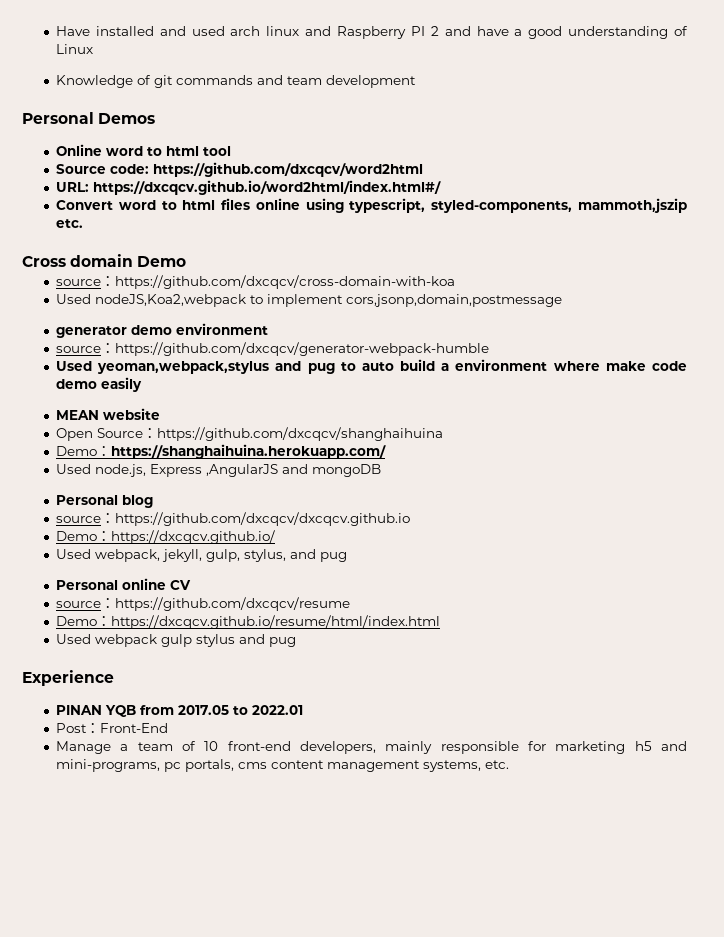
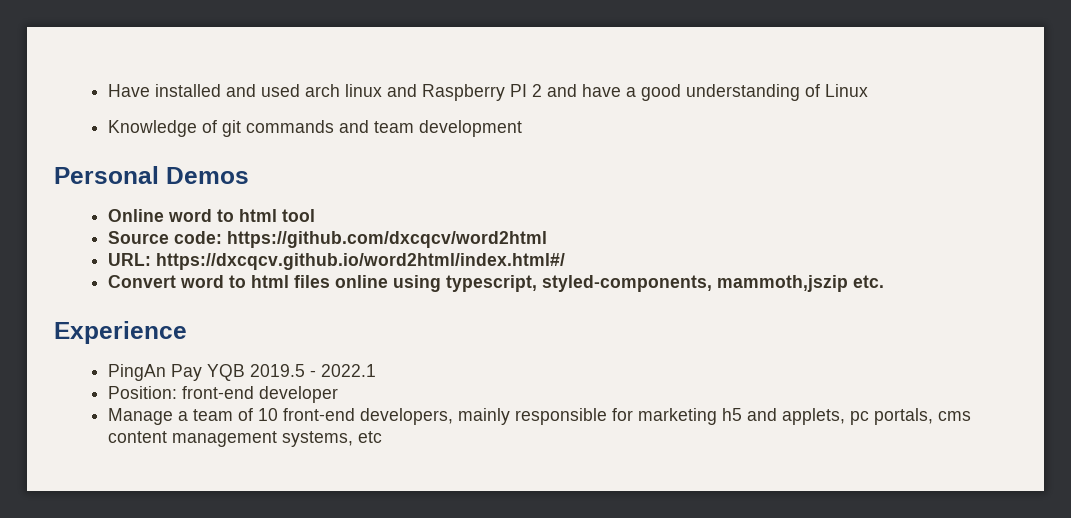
[22,254,187,267] [56,275,456,289] [56,294,563,307] [56,323,269,338] [56,342,490,356] [56,359,688,374] [56,377,143,392] [56,408,161,420] [56,427,444,441] [56,444,387,459] [56,464,382,477] [56,495,154,508] [56,512,411,526] [56,530,276,544] [56,549,348,562] [56,578,192,590] [56,597,351,611] [56,615,441,629] [56,634,297,647] [22,670,114,686] [56,705,304,717] [56,723,169,733] Cross domain Demo // source：https://github.com/dxcqcv/cross-domain-with-koa // Used nodeJS,Koa2,webpack to implement cors,jsonp,domain,postmessage // generator demo environment // source：https://github.com/dxcqcv/generator-webpack-humble // Used yeoman,webpack,stylus and pug to auto build a environment where make code demo easily // MEAN website // Open Source：https://github.com/dxcqcv/shanghaihuina // Demo：https://shanghaihuina.herokuapp.com/ // Used node.js, Express ,AngularJS and mongoDB // Personal blog // source：https://github.com/dxcqcv/dxcqcv.github.io // Demo：https://dxcqcv.github.io/ // Used webpack, jekyll, gulp, stylus, and pug // Personal online CV // source：https://github.com/dxcqcv/resume // Demo：https://dxcqcv.github.io/resume/html/index.html // Used webpack gulp stylus and pug // Experience // PINAN YQB from 2017.05 to 2022.01 // Post：Front-End -> [54,321,187,344] [108,364,377,381] [108,386,339,403] Experience // PingAn Pay YQB 2019.5 - 2022.1 // Position: front-end developer
[56,759,161,772] mini-programs, -> [782,408,846,425] applets,
[485,760,510,769] etc. -> [358,431,383,443] etc

